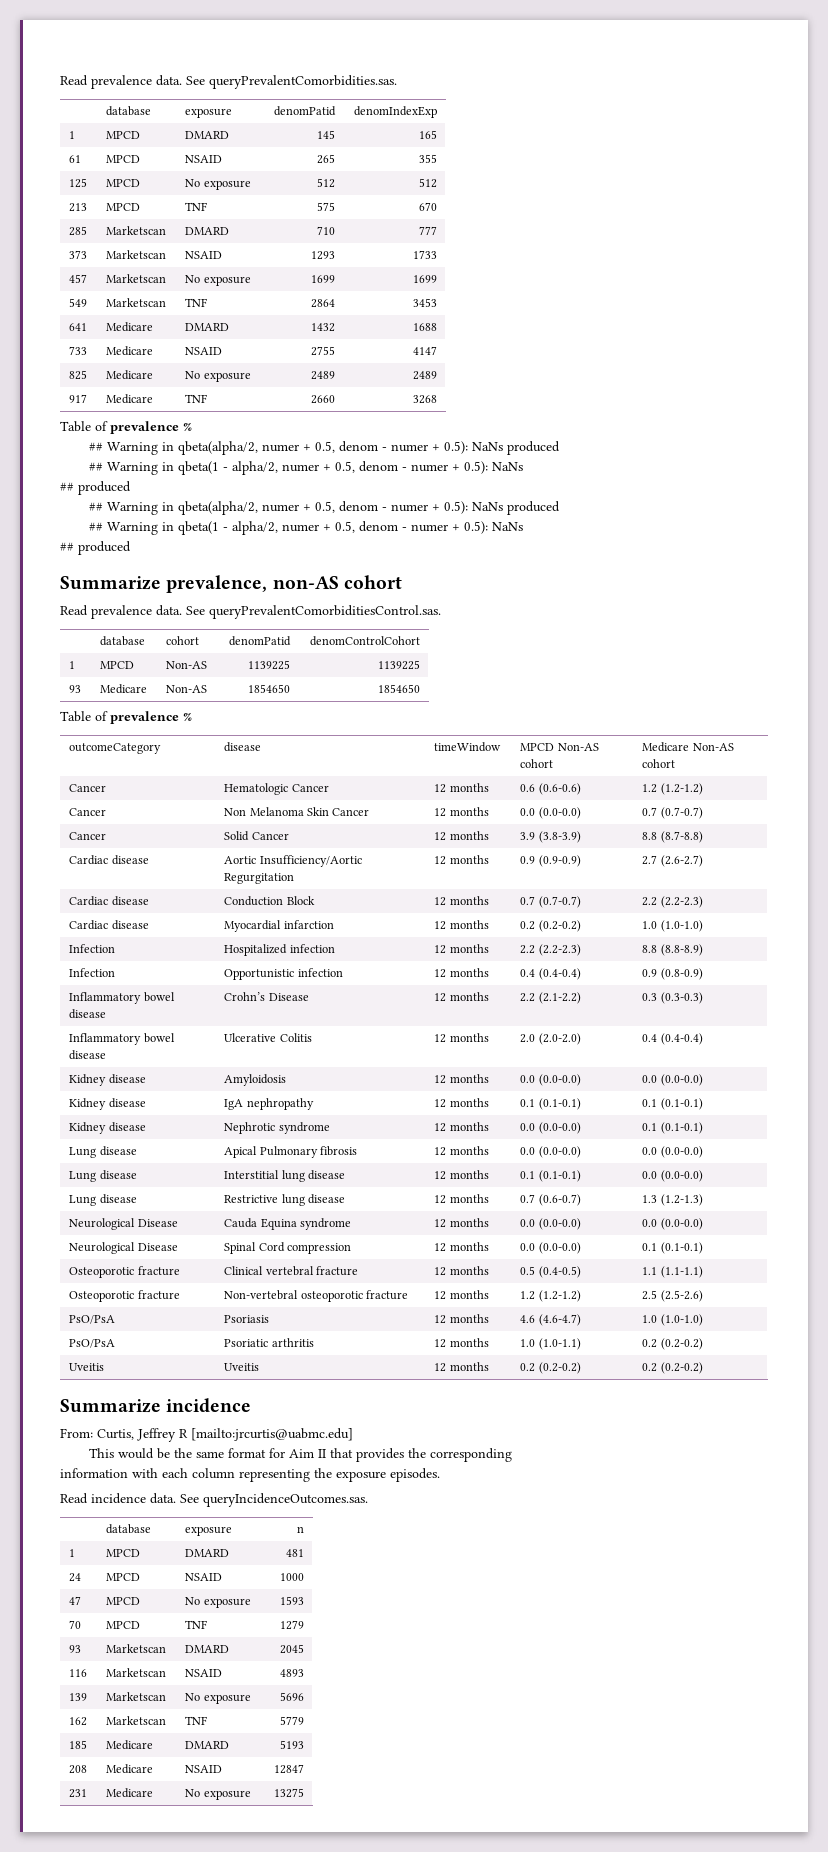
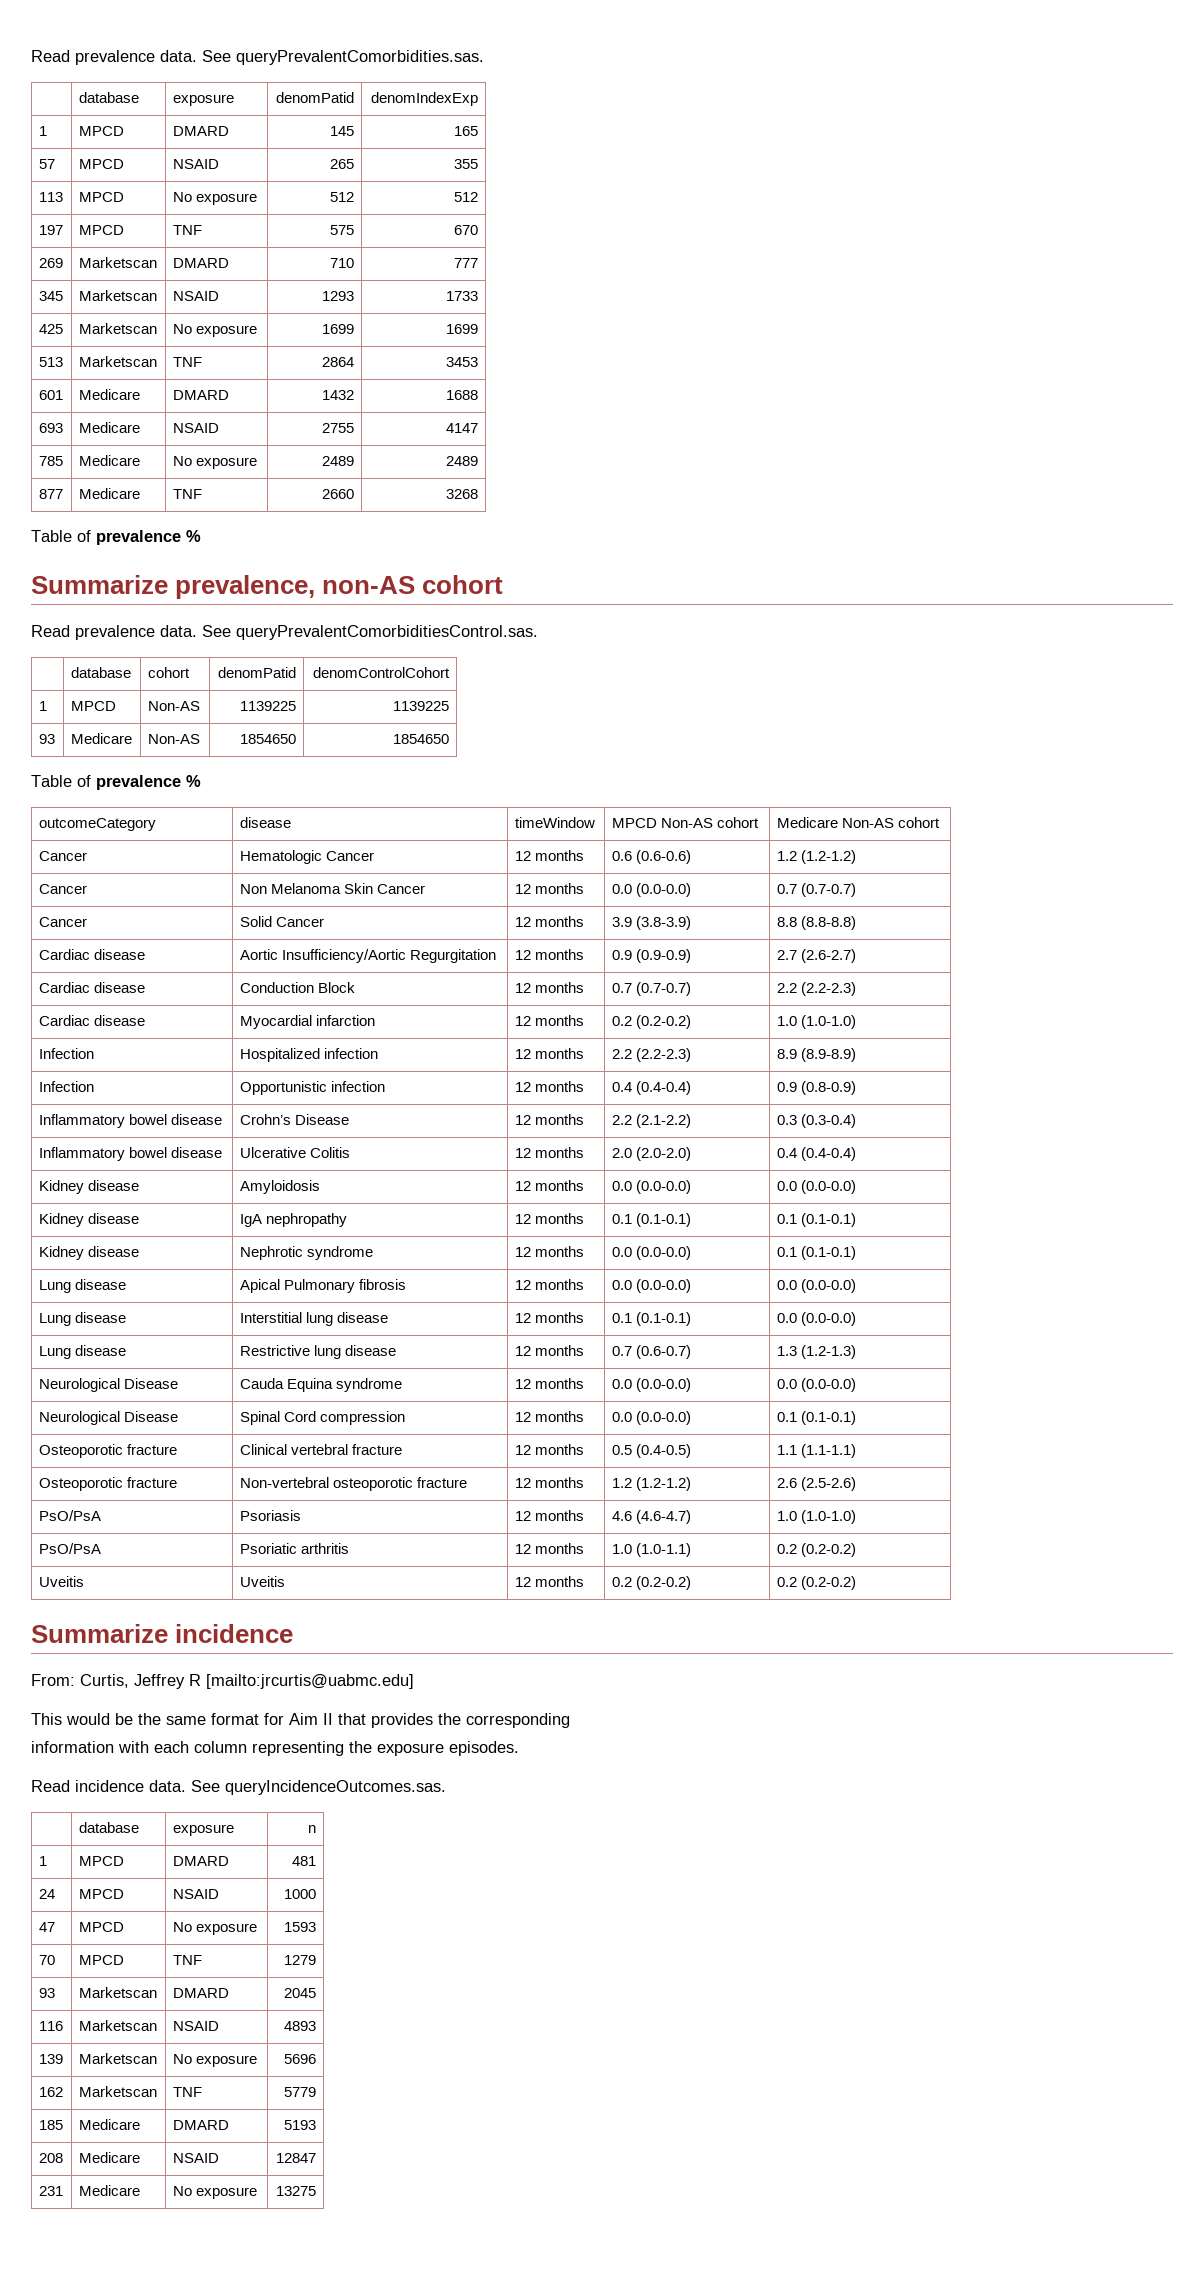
[69,155,82,163] 61 -> [38,159,55,169] 57
[69,178,88,188] 125 -> [38,192,63,202] 113
[69,203,88,212] 213 -> [38,225,63,235] 197
[69,226,88,236] 285 -> [38,258,63,268] 269
[69,250,88,259] 373 -> [38,291,63,301] 345
[69,274,88,283] 457 -> [38,324,63,334] 425
[69,298,88,307] 549 -> [38,357,63,367] 513
[69,323,88,331] 641 -> [38,390,63,400] 601
[69,346,88,355] 733 -> [38,423,63,433] 693
[69,370,88,380] 825 -> [38,456,63,466] 785
[69,394,88,403] 917 -> [38,489,63,499] 877
[88,441,560,455] [88,461,523,475] [60,481,131,495] [88,501,560,515] [88,521,523,535] [60,541,131,555] // ## Warning in qbeta(alpha/2, numer + 0.5, denom - numer + 0.5): NaNs produced // ## Warning in qbeta(1 - alpha/2, numer + 0.5, denom - numer + 0.5): NaNs // ## produced // ## Warning in qbeta(alpha/2, numer + 0.5, denom - numer + 0.5): NaNs produced // ## Warning in qbeta(1 - alpha/2, numer + 0.5, denom - numer + 0.5): NaNs // ## produced -> (201, 536) none
[660,831,703,843] (8.7-8.8) -> [800,916,856,930] (8.8-8.8)
[642,944,703,956] 8.8 (8.8-8.9) -> [776,1048,856,1062] 8.9 (8.9-8.9)
[660,992,703,1004] (0.3-0.3) -> [800,1114,856,1128] (0.3-0.4)
[642,1290,658,1300] 2.5 -> [776,1478,797,1488] 2.6

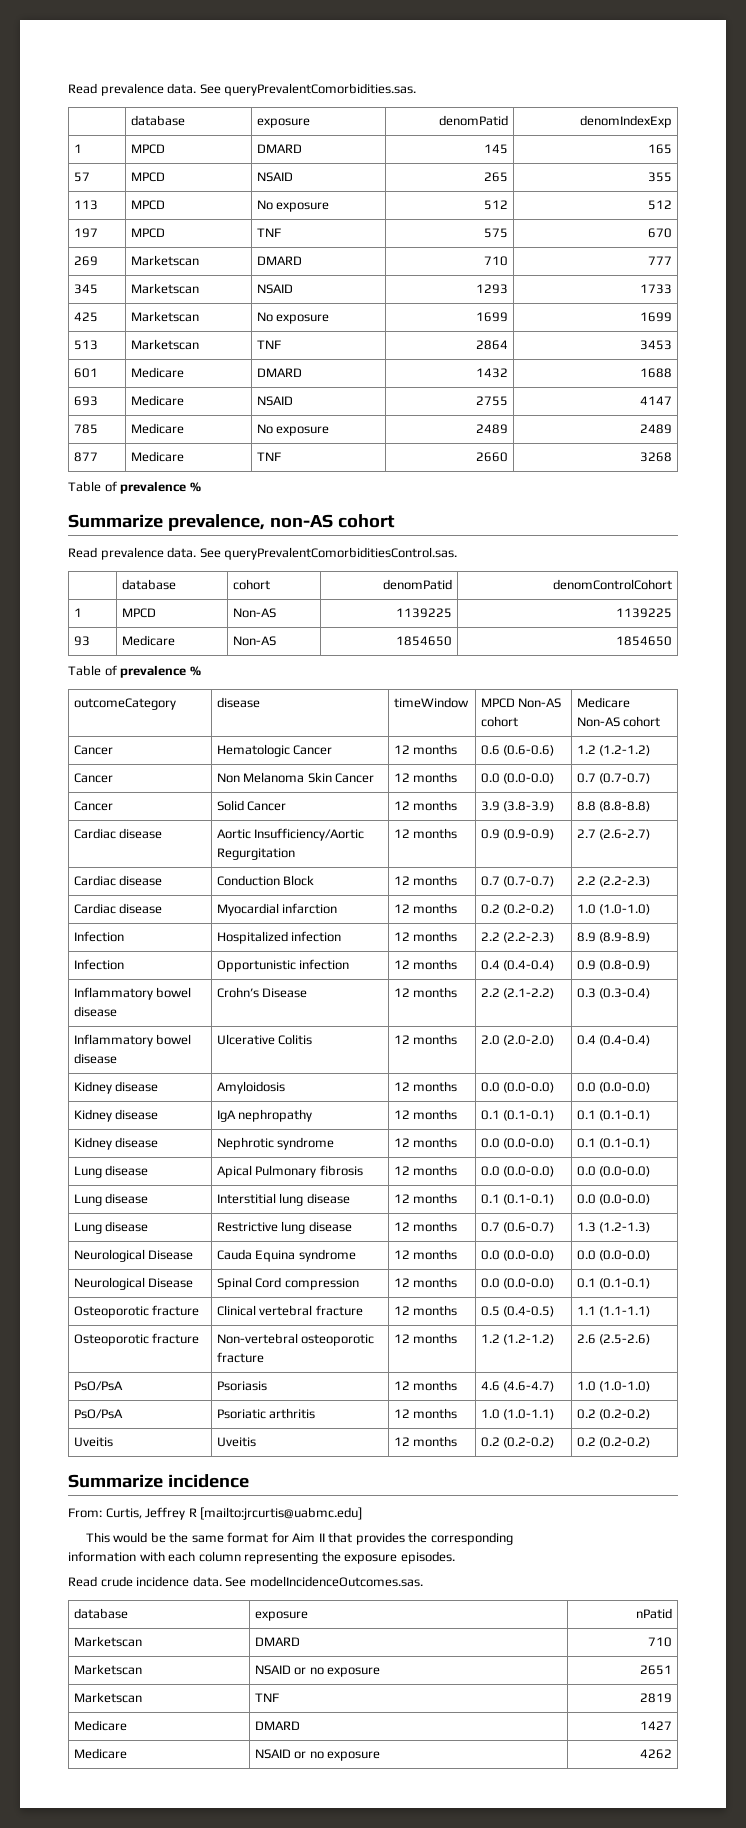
(70, 1786) none -> [100,1576,133,1587] crude
[225,1780,446,1795] [78,1822,139,1833] [172,1824,234,1836] [308,1825,317,1833] [38,1856,47,1866] [78,1856,124,1866] [172,1856,229,1866] [292,1856,317,1866] [38,1889,55,1899] [78,1889,124,1899] [172,1889,219,1899] [284,1889,317,1899] [38,1922,55,1932] [78,1922,124,1932] [172,1922,257,1935] [284,1922,317,1932] [38,1955,55,1965] [78,1955,124,1965] [172,1955,202,1965] [284,1955,317,1965] [38,1988,55,1998] [78,1987,157,1998] [172,1988,229,1998] [284,1988,317,1998] [38,2021,63,2031] [78,2020,157,2031] [172,2021,219,2031] [284,2021,317,2031] [38,2054,63,2064] [78,2053,157,2064] [172,2054,257,2067] [284,2054,317,2064] [38,2087,63,2097] [78,2086,157,2097] [172,2087,202,2097] [284,2087,317,2097] [38,2120,63,2130] [78,2119,140,2130] [172,2120,229,2130] [284,2120,317,2130] [38,2153,63,2163] [78,2152,140,2163] [172,2153,219,2163] [276,2153,317,2163] [38,2186,63,2196] [78,2185,140,2196] [172,2186,257,2199] [276,2186,317,2196] queryIncidenceOutcomes.sas. // | database | exposure | n // 1 | MPCD | DMARD | 481 // 24 | MPCD | NSAID | 1000 // 47 | MPCD | No exposure | 1593 // 70 | MPCD | TNF | 1279 // 93 | Marketscan | DMARD | 2045 // 116 | Marketscan | NSAID | 4893 // 139 | Marketscan | No exposure | 5696 // 162 | Marketscan | TNF | 5779 // 185 | Medicare | DMARD | 5193 // 208 | Medicare | NSAID | 12847 // 231 | Medicare | No exposure | 13275 -> [249,1576,423,1587] [73,1608,128,1619] [254,1611,308,1621] [636,1608,673,1619] [73,1636,142,1647] [254,1637,300,1646] [648,1637,673,1647] [73,1664,142,1675] [254,1665,381,1677] [640,1665,673,1675] [73,1692,142,1703] [254,1693,279,1702] [640,1693,673,1703] [73,1720,127,1731] [254,1721,300,1730] [640,1721,673,1730] [73,1748,127,1759] [254,1749,381,1761] [640,1749,673,1759] modelIncidenceOutcomes.sas. // database | exposure | nPatid // Marketscan | DMARD | 710 // Marketscan | NSAID or no exposure | 2651 // Marketscan | TNF | 2819 // Medicare | DMARD | 1427 // Medicare | NSAID or no exposure | 4262

